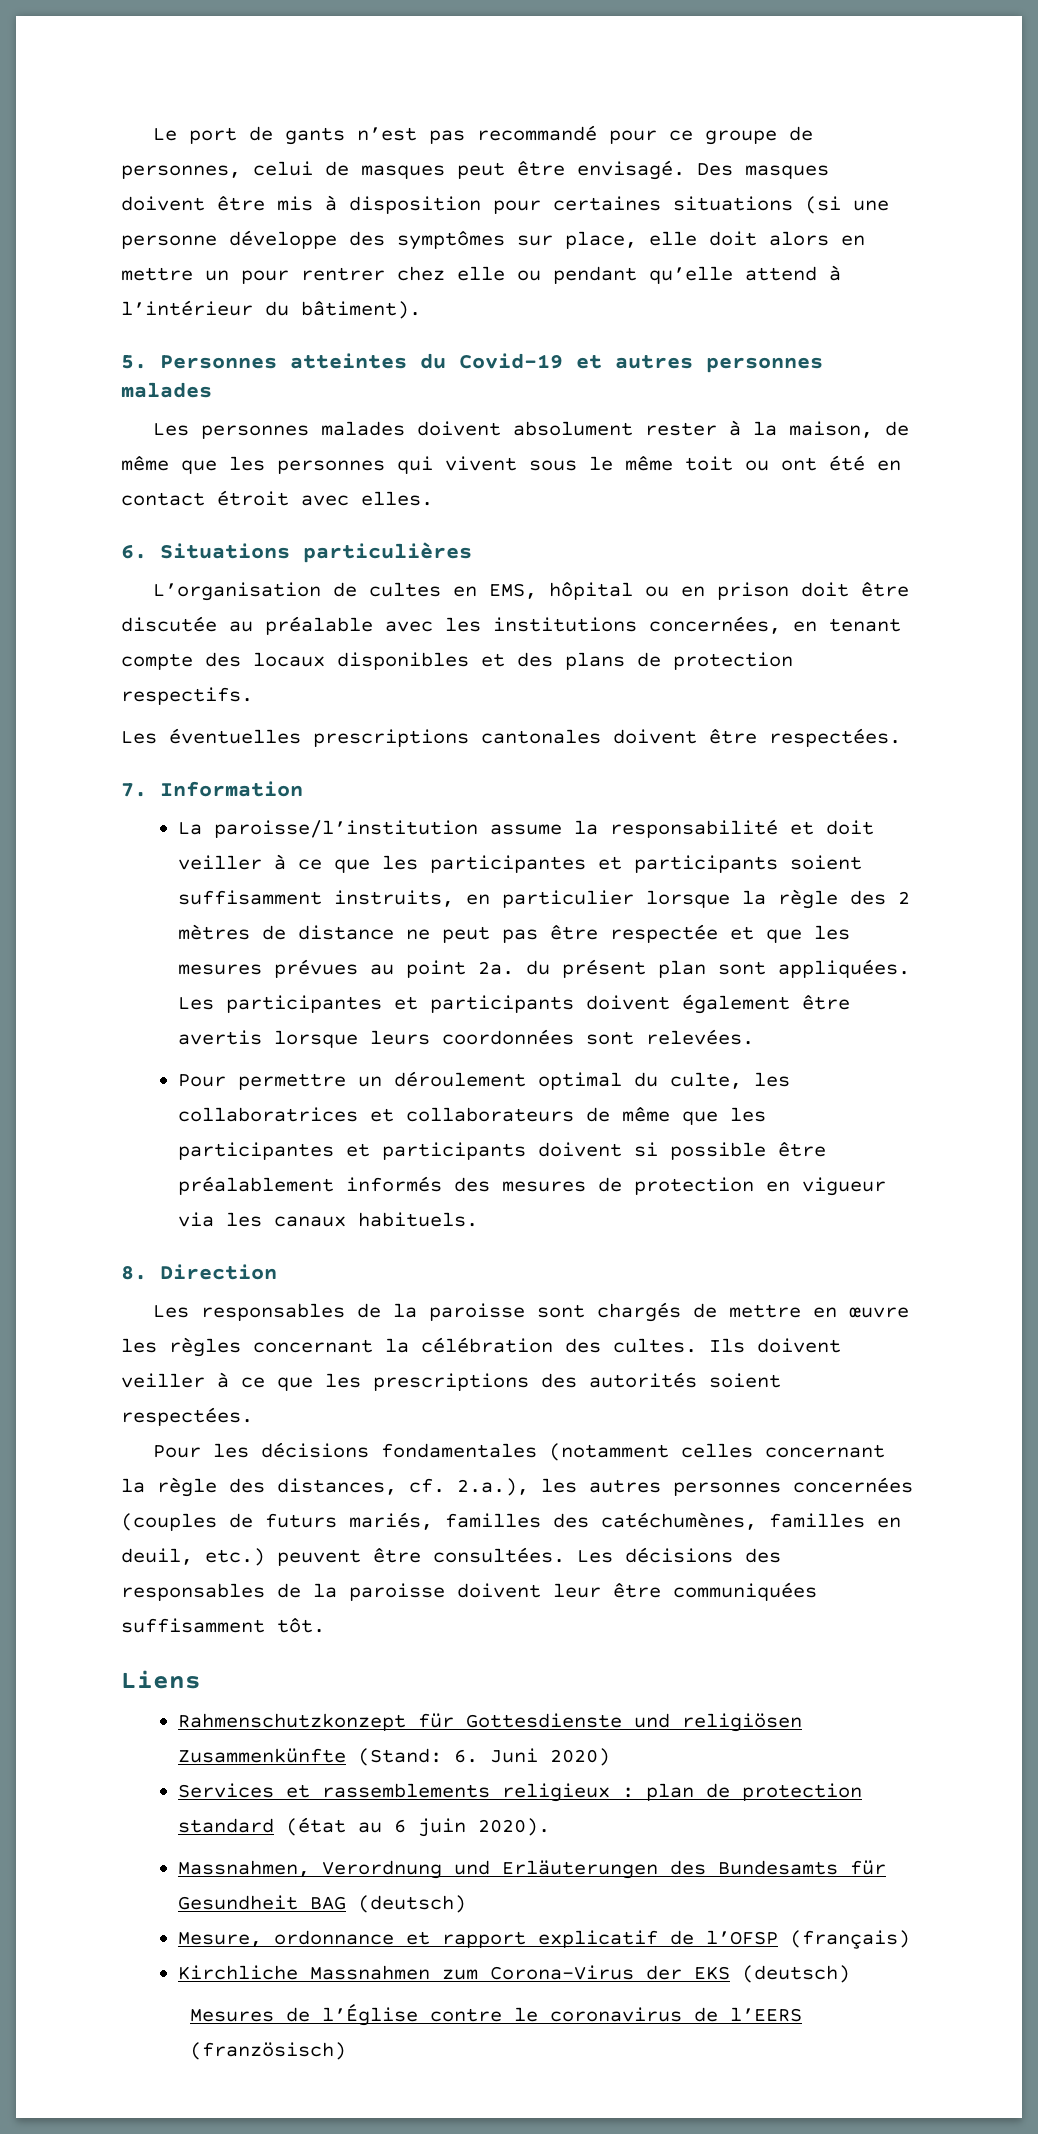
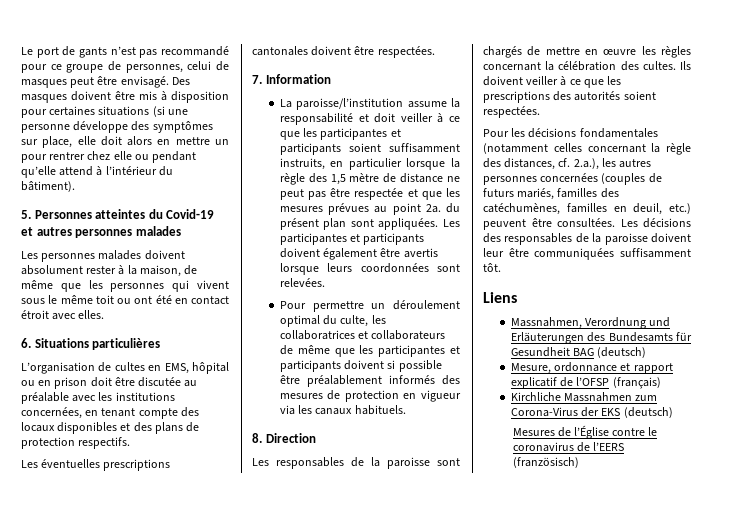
[898,891,911,904] [178,924,251,940] 2 mètres -> [330,173,380,185] 1,5 mètre
[178,1713,803,1732] [178,1748,611,1766] [178,1783,863,1802] [178,1817,551,1837] // Rahmenschutzkonzept für Gottesdienste und religiösen Zusammenkünfte (Stand: 6. Juni 2020) // Services et rassemblements religieux : plan de protection standard (état au 6 juin 2020). -> (517, 297) none

